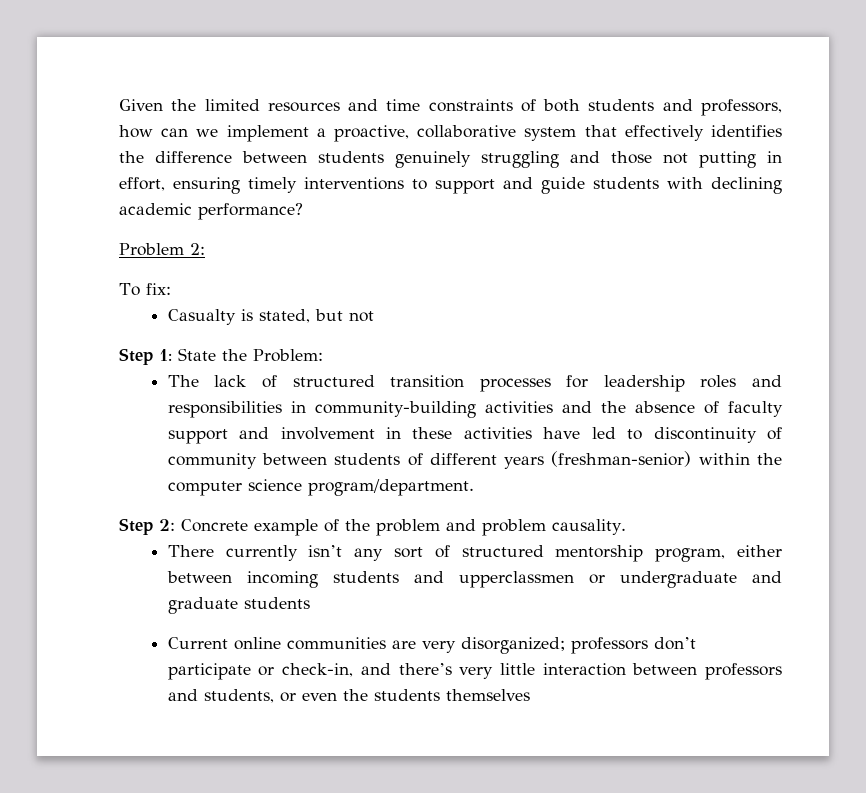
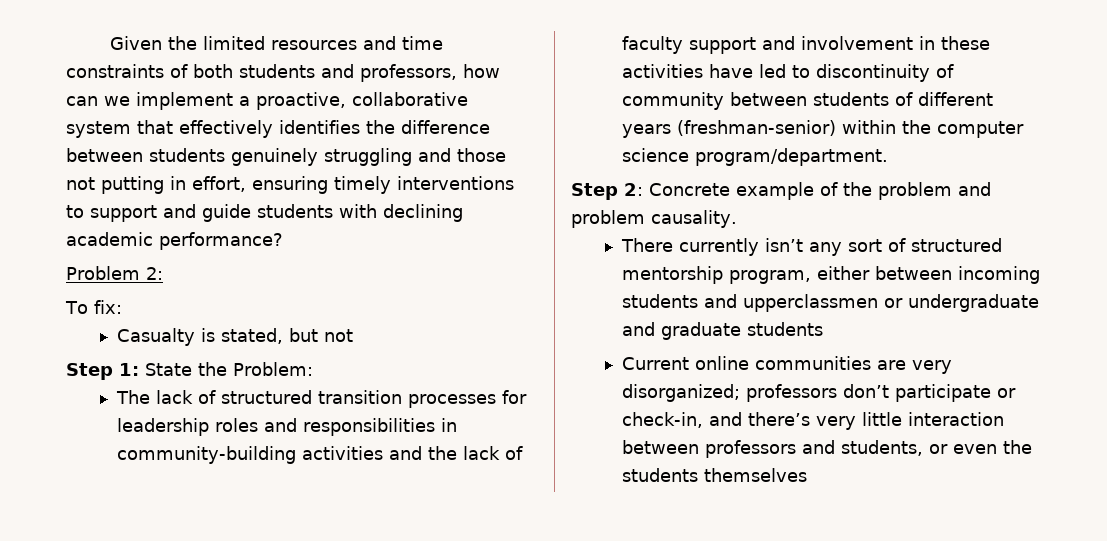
[634,401,695,413] absence -> [462,446,500,460] lack

